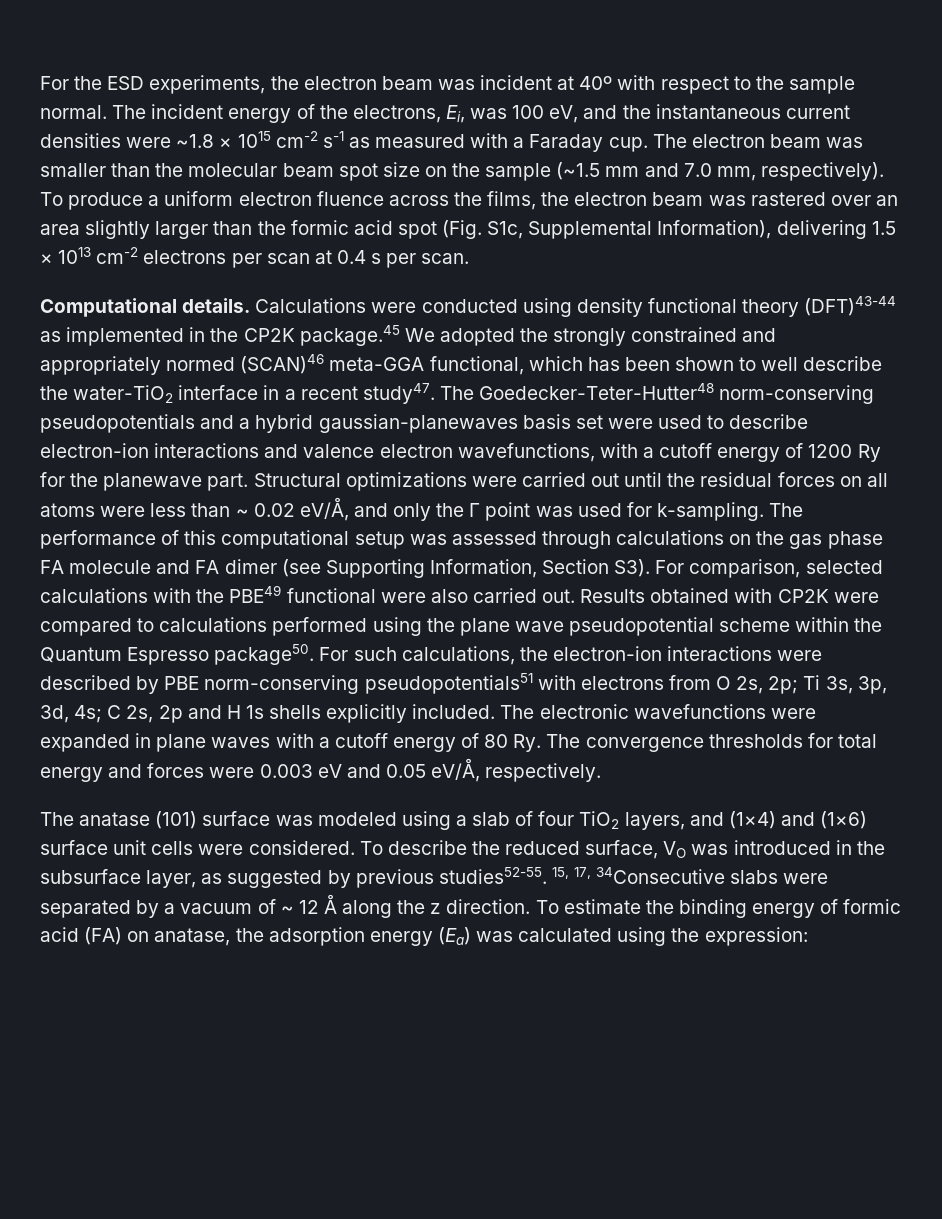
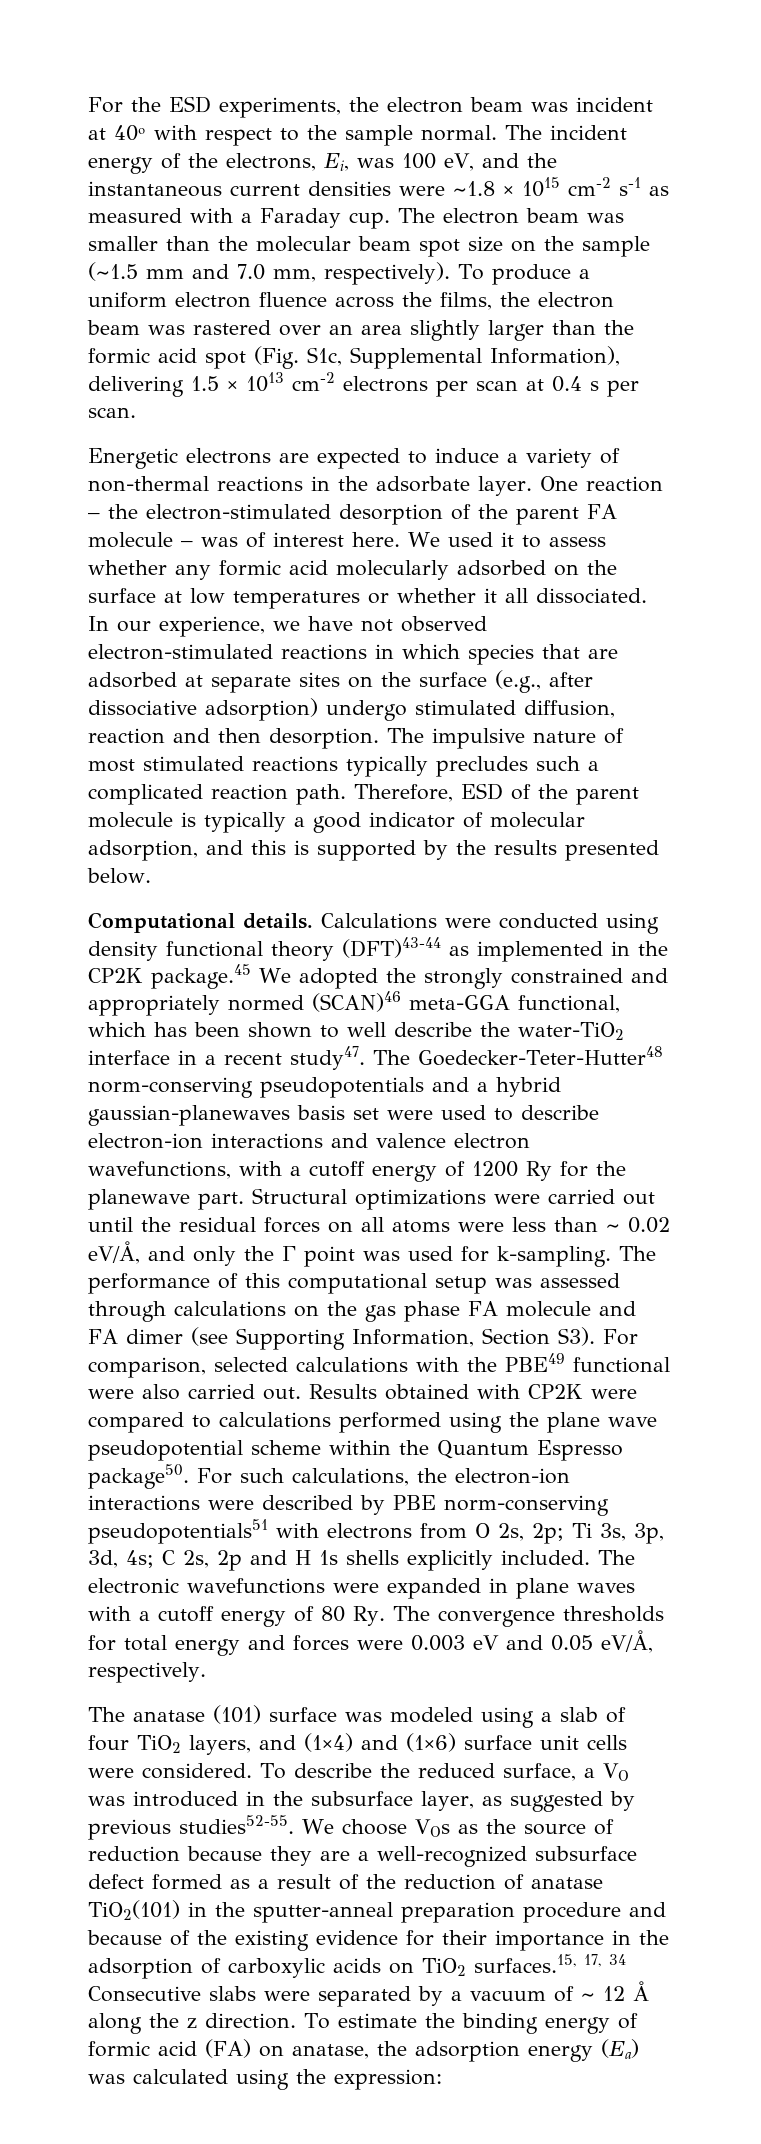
(470, 258) none -> [88,448,620,469] [88,476,663,496] [88,504,617,525] [88,532,606,548] [88,560,617,580] [88,588,647,609] [88,616,487,637] [88,644,618,665] [88,670,593,693] [88,698,615,721] [88,728,624,749] [88,756,599,777] [88,783,639,805] [88,812,585,833] [88,840,659,861] [87,868,151,884] // Energetic electrons are expected to induce a variety of non-thermal reactions in the adsorbate layer. One reaction – the electron-stimulated desorption of the parent FA molecule – was of interest here. We used it to assess whether any formic acid molecularly adsorbed on the surface at low temperatures or whether it all dissociated. In our experience, we have not observed electron-stimulated reactions in which species that are adsorbed at separate sites on the surface (e.g., after dissociative adsorption) undergo stimulated diffusion, reaction and then desorption. The impulsive nature of most stimulated reactions typically precludes such a complicated reaction path. Therefore, ESD of the parent molecule is typically a good indicator of molecular adsorption, and this is supported by the results presented below.
(659, 849) none -> [583,1768,595,1778] a
[551,867,726,884] 15, 17, 34Consecutive -> [302,1819,614,1837] [88,1846,637,1867] [88,1874,603,1890] [88,1900,666,1923] [87,1930,669,1951] [88,1954,626,1979] [88,1986,201,2002] We choose VOs as the source of reduction because they are a well-recognized subsurface defect formed as a result of the reduction of anatase TiO2(101) in the sputter-anneal preparation procedure and because of the existing evidence for their importance in the adsorption of carboxylic acids on TiO2 surfaces.15, 17, 34 Consecutive

